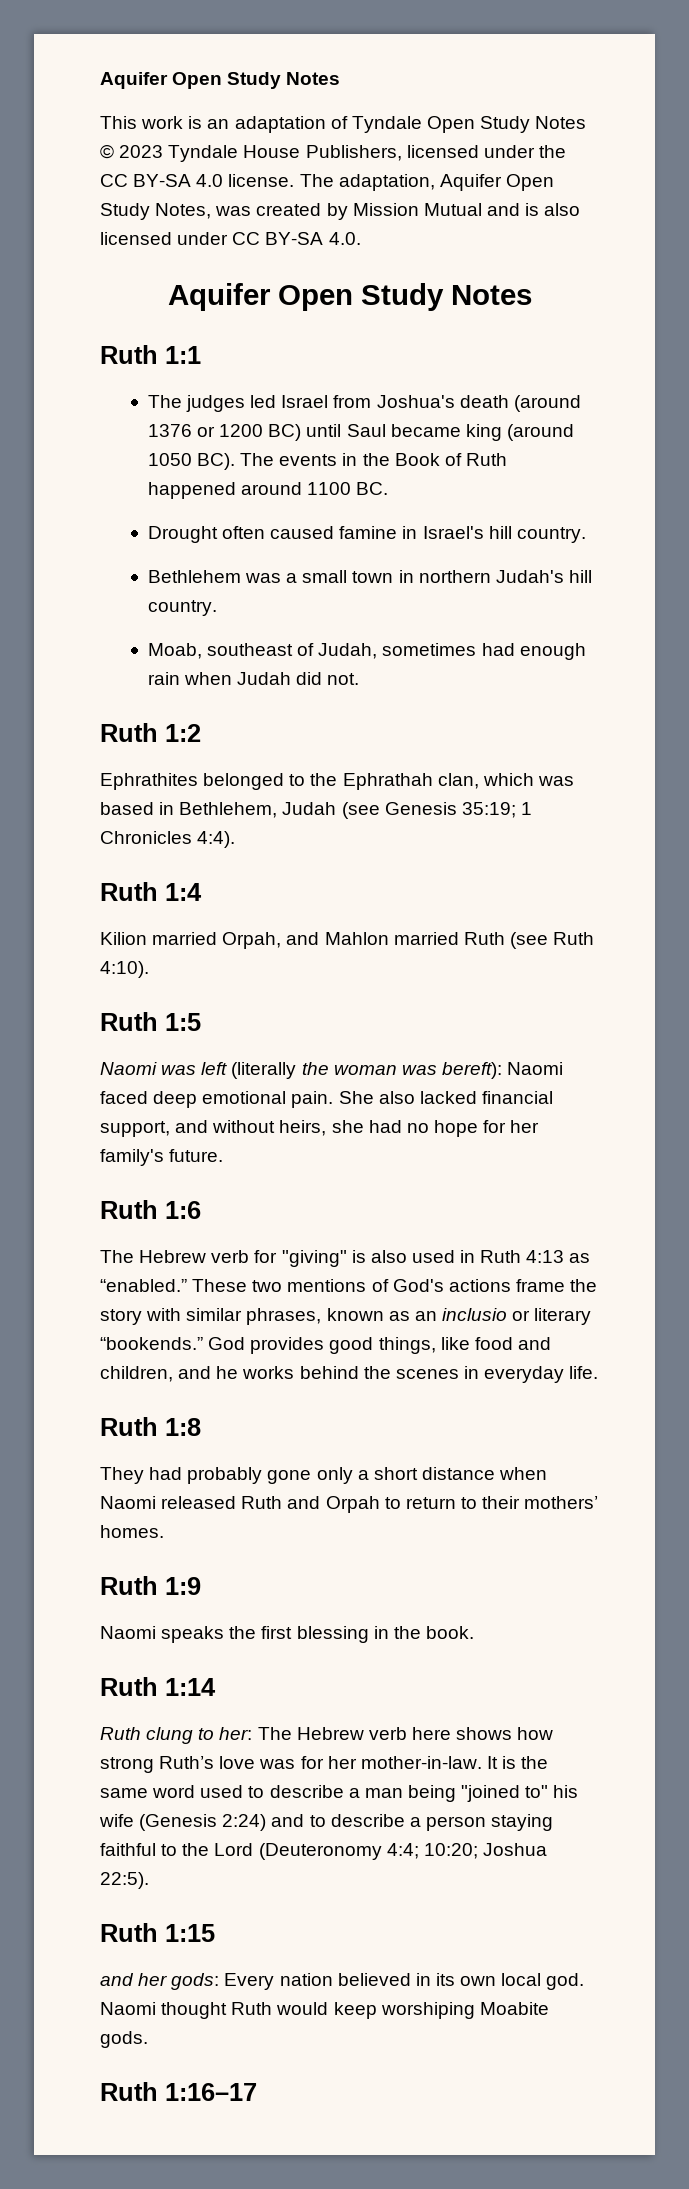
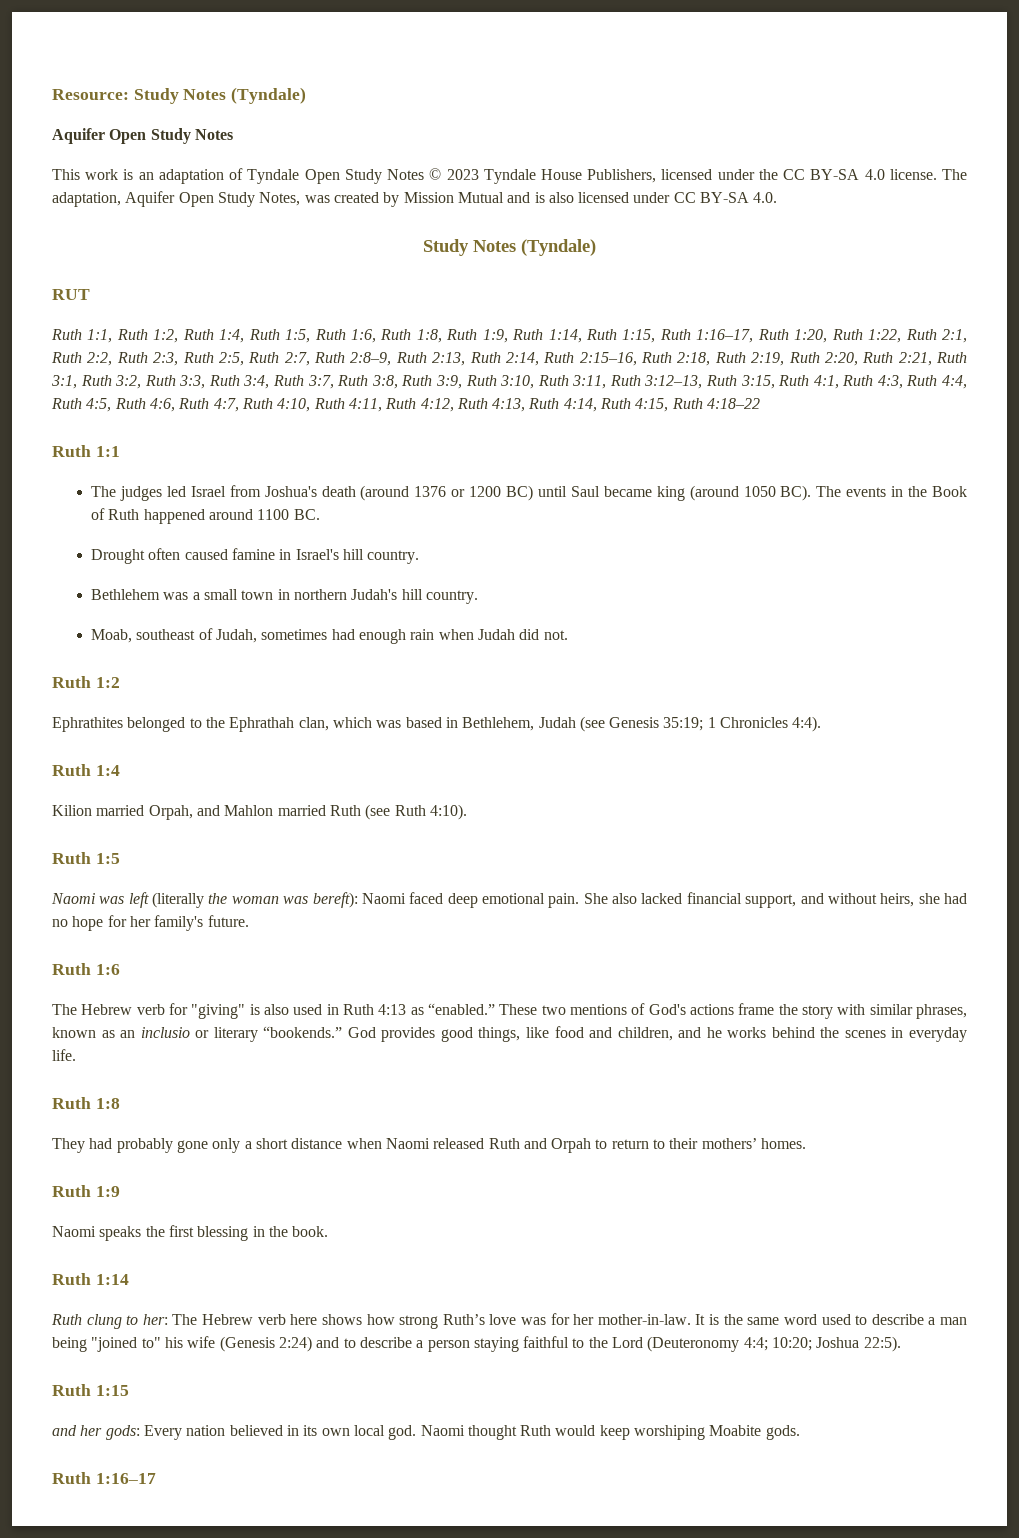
(100, 80) none -> [52,87,307,104] Resource: Study Notes (Tyndale) //
[167,283,532,311] Aquifer Open Study Notes -> [423,239,596,256] [52,289,90,300] [51,329,968,343] [51,352,967,366] [51,375,968,389] [51,398,761,412] Study Notes (Tyndale) // RUT // Ruth 1:1, Ruth 1:2, Ruth 1:4, Ruth 1:5, Ruth 1:6, Ruth 1:8, Ruth 1:9, Ruth 1:14, Ruth 1:15, Ruth 1:16–17, Ruth 1:20, Ruth 1:22, Ruth 2:1, Ruth 2:2, Ruth 2:3, Ruth 2:5, Ruth 2:7, Ruth 2:8–9, Ruth 2:13, Ruth 2:14, Ruth 2:15–16, Ruth 2:18, Ruth 2:19, Ruth 2:20, Ruth 2:21, Ruth 3:1, Ruth 3:2, Ruth 3:3, Ruth 3:4, Ruth 3:7, Ruth 3:8, Ruth 3:9, Ruth 3:10, Ruth 3:11, Ruth 3:12–13, Ruth 3:15, Ruth 4:1, Ruth 4:3, Ruth 4:4, Ruth 4:5, Ruth 4:6, Ruth 4:7, Ruth 4:10, Ruth 4:11, Ruth 4:12, Ruth 4:13, Ruth 4:14, Ruth 4:15, Ruth 4:18–22

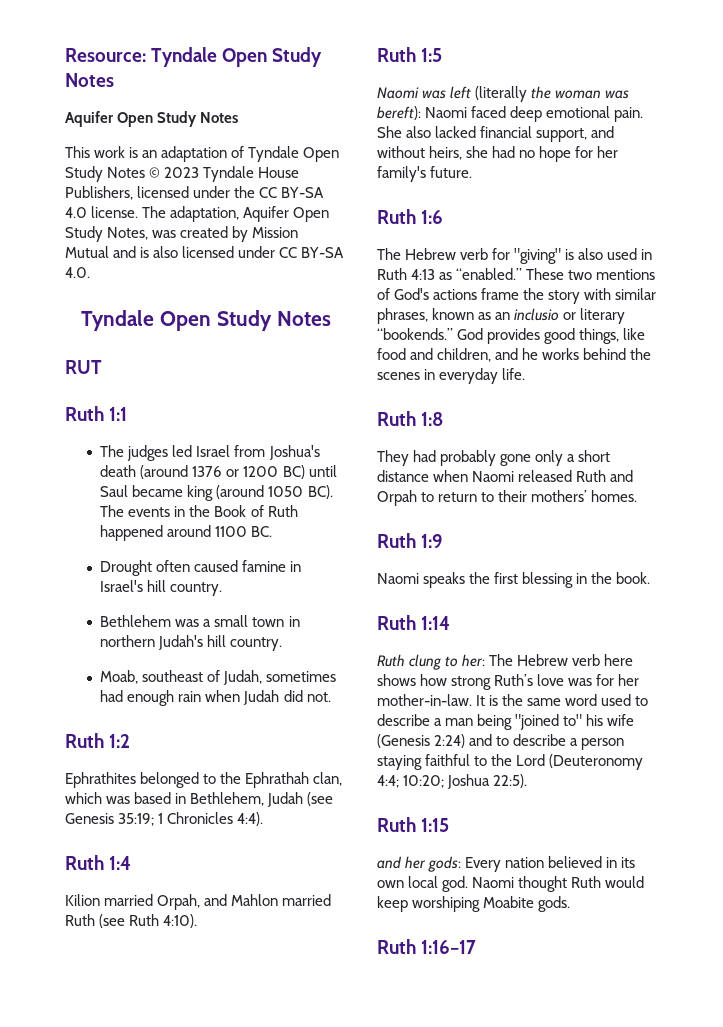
[133,87,307,104] Study Notes (Tyndale) -> [151,47,323,67] [65,73,114,87] Tyndale Open Study Notes
[423,239,596,256] Study Notes (Tyndale) -> [80,310,331,331] Tyndale Open Study Notes
[51,329,968,343] [51,352,967,366] [51,375,968,389] [51,398,761,412] // Ruth 1:1, Ruth 1:2, Ruth 1:4, Ruth 1:5, Ruth 1:6, Ruth 1:8, Ruth 1:9, Ruth 1:14, Ruth 1:15, Ruth 1:16–17, Ruth 1:20, Ruth 1:22, Ruth 2:1, Ruth 2:2, Ruth 2:3, Ruth 2:5, Ruth 2:7, Ruth 2:8–9, Ruth 2:13, Ruth 2:14, Ruth 2:15–16, Ruth 2:18, Ruth 2:19, Ruth 2:20, Ruth 2:21, Ruth 3:1, Ruth 3:2, Ruth 3:3, Ruth 3:4, Ruth 3:7, Ruth 3:8, Ruth 3:9, Ruth 3:10, Ruth 3:11, Ruth 3:12–13, Ruth 3:15, Ruth 4:1, Ruth 4:3, Ruth 4:4, Ruth 4:5, Ruth 4:6, Ruth 4:7, Ruth 4:10, Ruth 4:11, Ruth 4:12, Ruth 4:13, Ruth 4:14, Ruth 4:15, Ruth 4:18–22 -> (102, 367) none

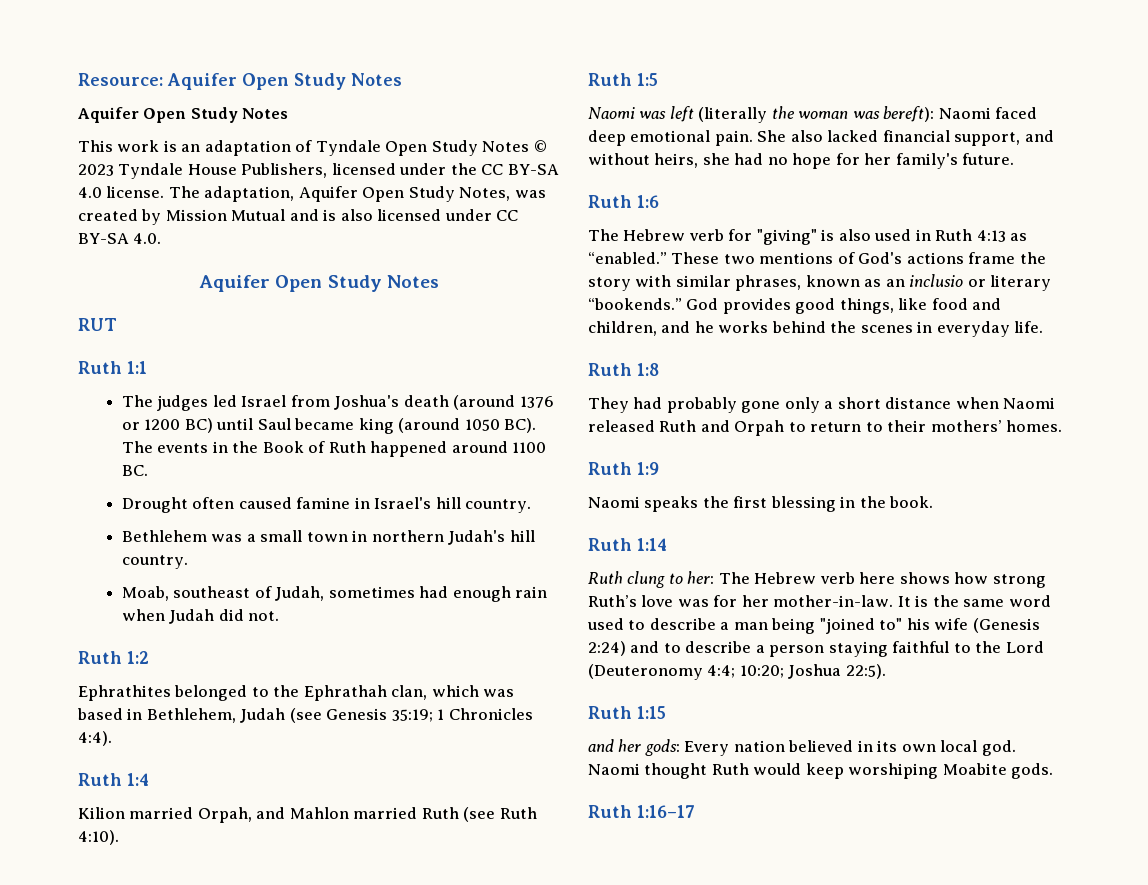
[151,47,218,67] Tyndale -> [167,73,237,90] Aquifer
[80,310,155,331] Tyndale -> [199,275,271,292] Aquifer

